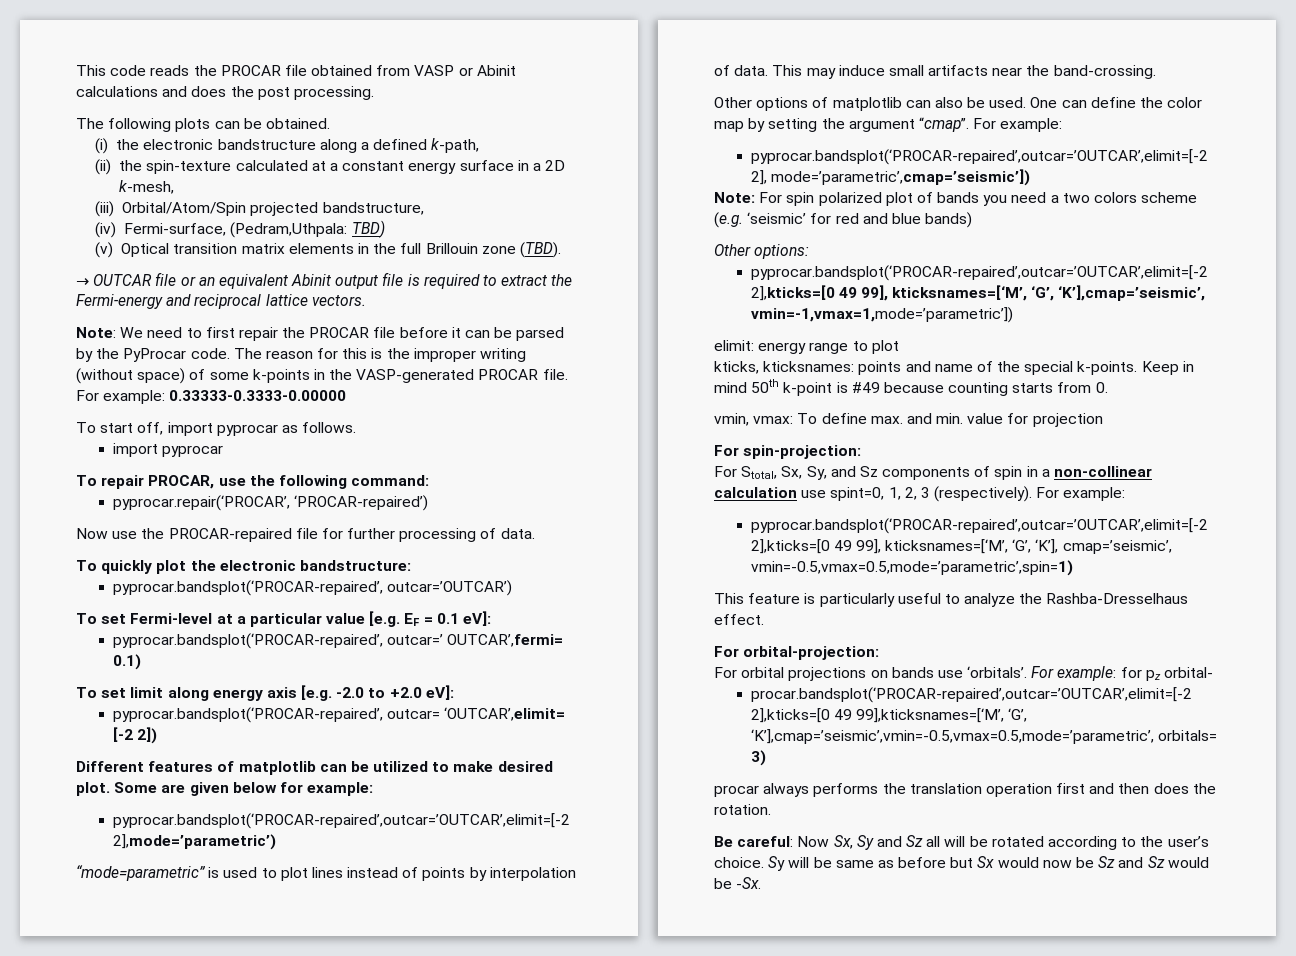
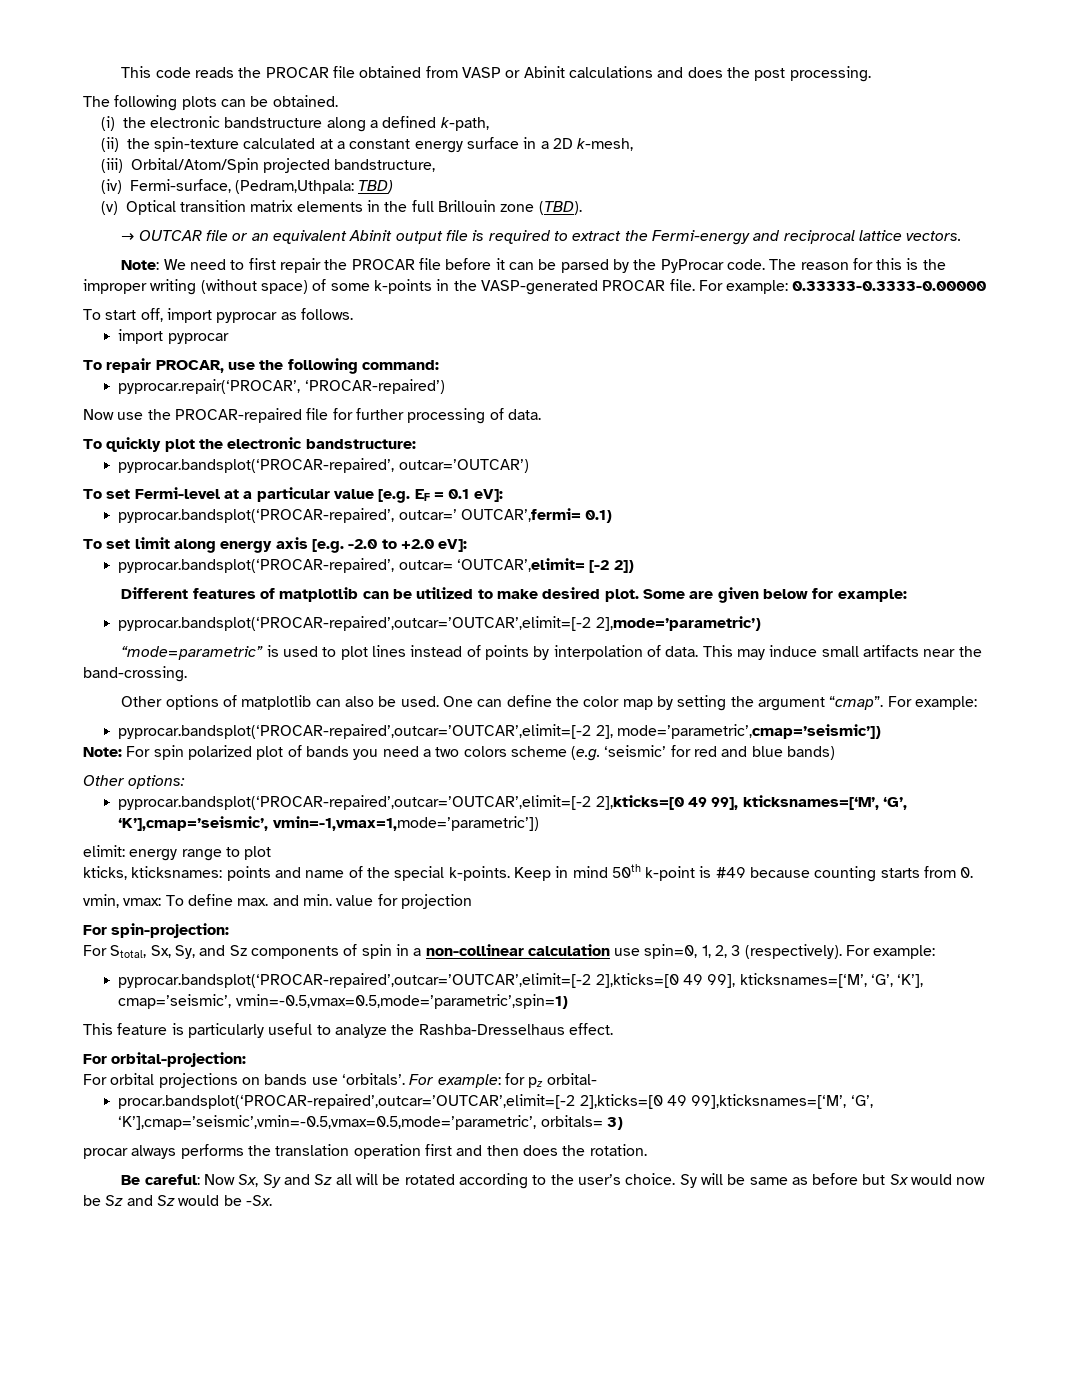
[830,487,885,501] spint=0, -> [644,944,698,959] spin=0,

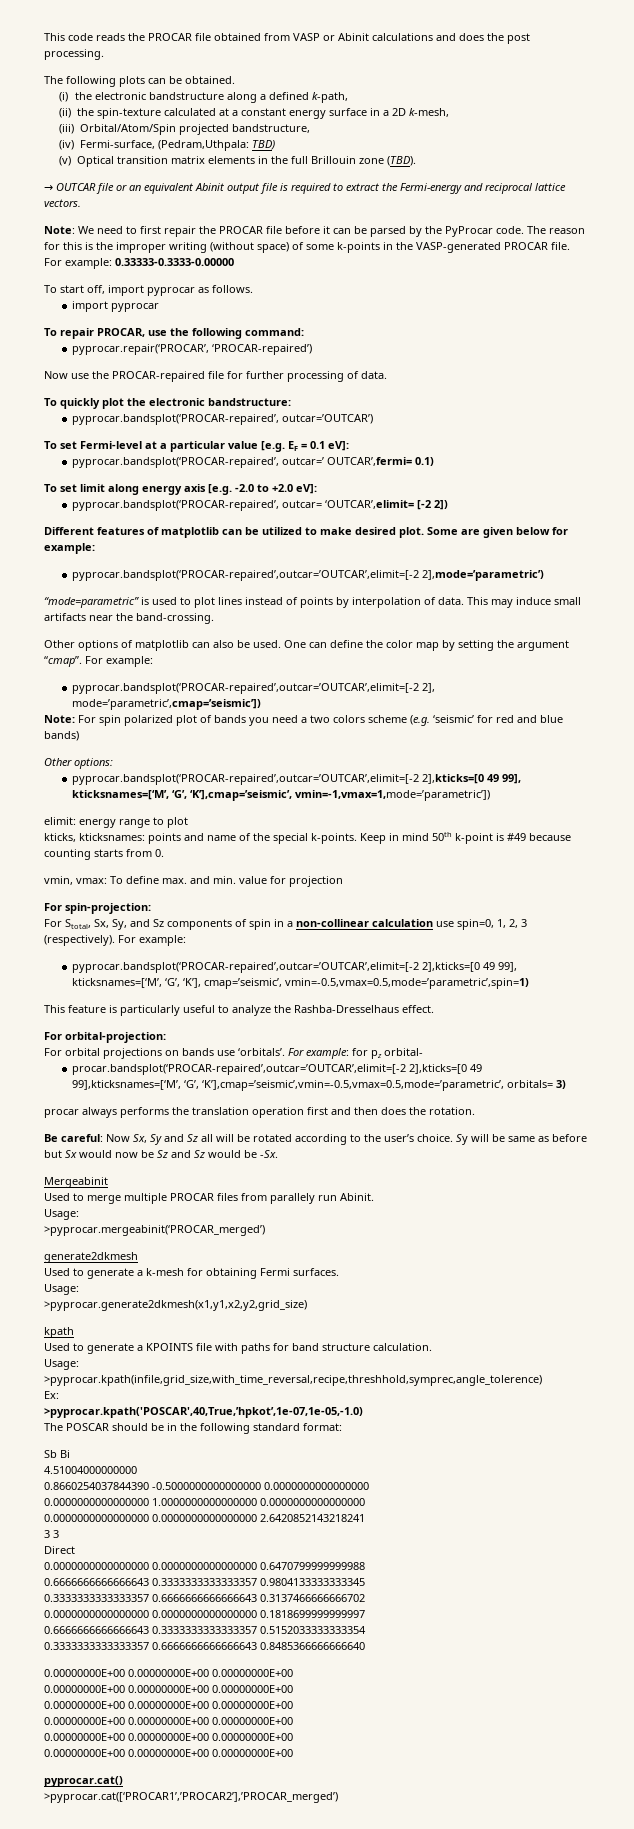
(272, 1200) none -> [44,1177,108,1188] [44,1193,374,1204] [44,1209,79,1220] [44,1225,265,1236] [44,1252,138,1263] [44,1268,339,1279] [44,1284,79,1295] [44,1300,307,1311] [44,1327,74,1338] [44,1343,432,1354] [44,1359,79,1370] [44,1375,542,1386] [44,1391,59,1399] [44,1407,363,1418] [44,1423,342,1434] [44,1450,70,1458] [44,1466,137,1474] [44,1482,369,1490] [44,1498,365,1506] [44,1514,365,1522] [44,1530,59,1538] [44,1546,75,1554] [44,1562,365,1570] [44,1578,365,1586] [44,1594,365,1602] [44,1610,365,1618] [44,1626,366,1634] [44,1642,365,1650] [44,1669,293,1677] [44,1685,293,1693] [44,1701,293,1709] [44,1717,293,1725] [44,1733,293,1741] [44,1749,293,1757] [44,1776,123,1787] [44,1792,338,1803] // Mergeabinit // Used to merge multiple PROCAR files from parallely run Abinit. // Usage: // >pyprocar.mergeabinit(‘PROCAR_merged’) // generate2dkmesh // Used to generate a k-mesh for obtaining Fermi surfaces. // Usage: // >pyprocar.generate2dkmesh(x1,y1,x2,y2,grid_size) // kpath // Used to generate a KPOINTS file with paths for band structure calculation. // Usage: // >pyprocar.kpath(infile,grid_size,with_time_reversal,recipe,threshhold,symprec,angle_tolerence) // Ex: // >pyprocar.kpath('POSCAR',40,True,’hpkot’,1e-07,1e-05,-1.0) // The POSCAR should be in the following standard format: // Sb Bi // 4.51004000000000 // 0.8660254037844390 -0.5000000000000000 0.0000000000000000 // 0.0000000000000000 1.0000000000000000 0.0000000000000000 // 0.0000000000000000 0.0000000000000000 2.6420852143218241 // 3 3 // Direct // 0.0000000000000000 0.0000000000000000 0.6470799999999988 // 0.6666666666666643 0.3333333333333357 0.9804133333333345 // 0.3333333333333357 0.6666666666666643 0.3137466666666702 // 0.0000000000000000 0.0000000000000000 0.1818699999999997 // 0.6666666666666643 0.3333333333333357 0.5152033333333354 // 0.3333333333333357 0.6666666666666643 0.8485366666666640 // 0.00000000E+00 0.00000000E+00 0.00000000E+00 // 0.00000000E+00 0.00000000E+00 0.00000000E+00 // 0.00000000E+00 0.00000000E+00 0.00000000E+00 // 0.00000000E+00 0.00000000E+00 0.00000000E+00 // 0.00000000E+00 0.00000000E+00 0.00000000E+00 // 0.00000000E+00 0.00000000E+00 0.00000000E+00 // pyprocar.cat() // >pyprocar.cat([‘PROCAR1’,’PROCAR2’],’PROCAR_merged’)

